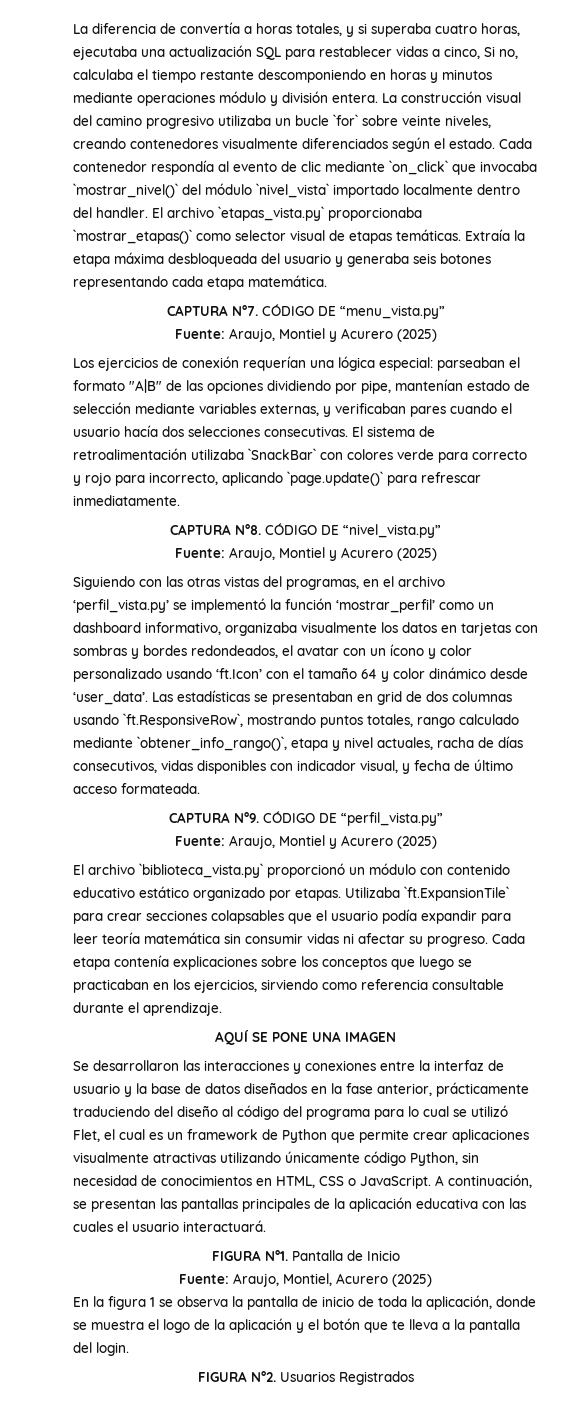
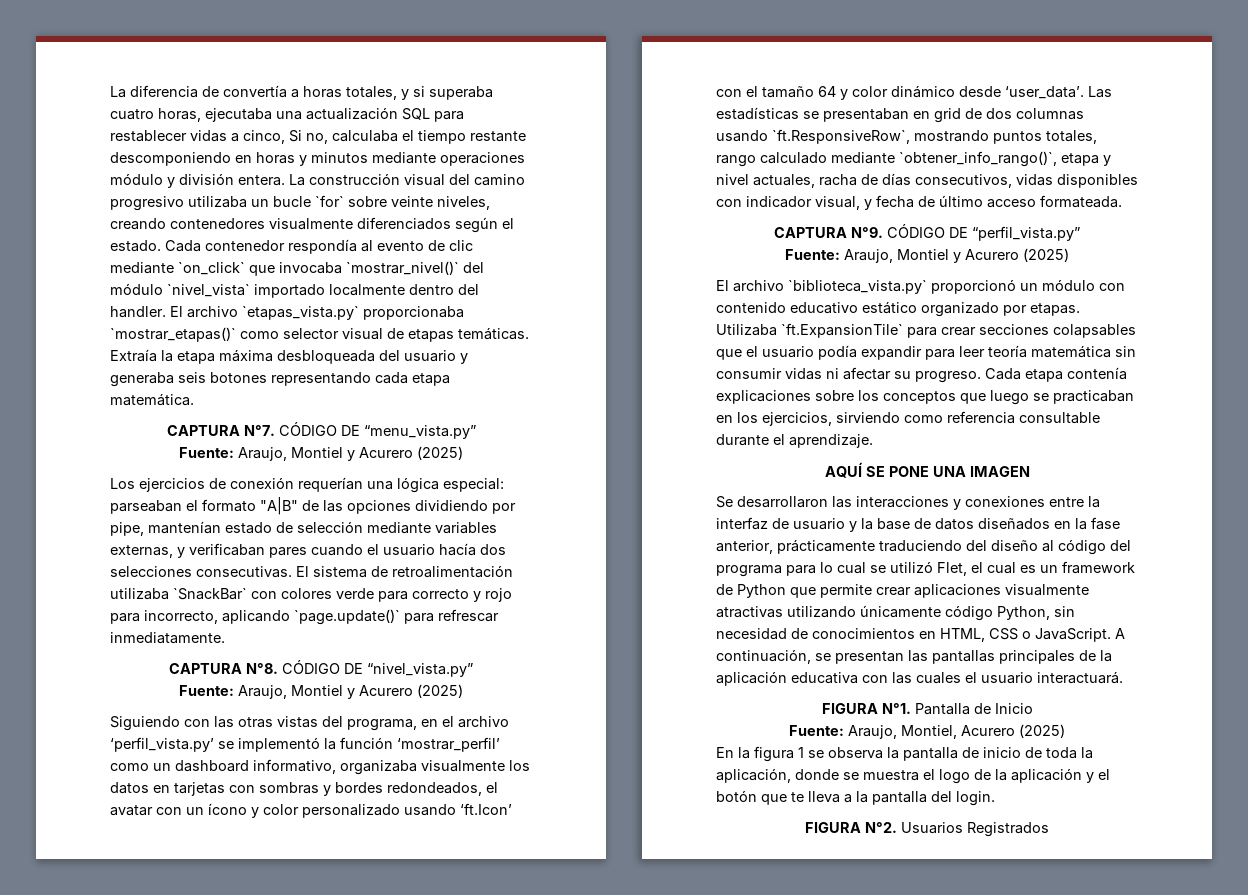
[286,579,359,590] programas, -> [347,719,417,731] programa,

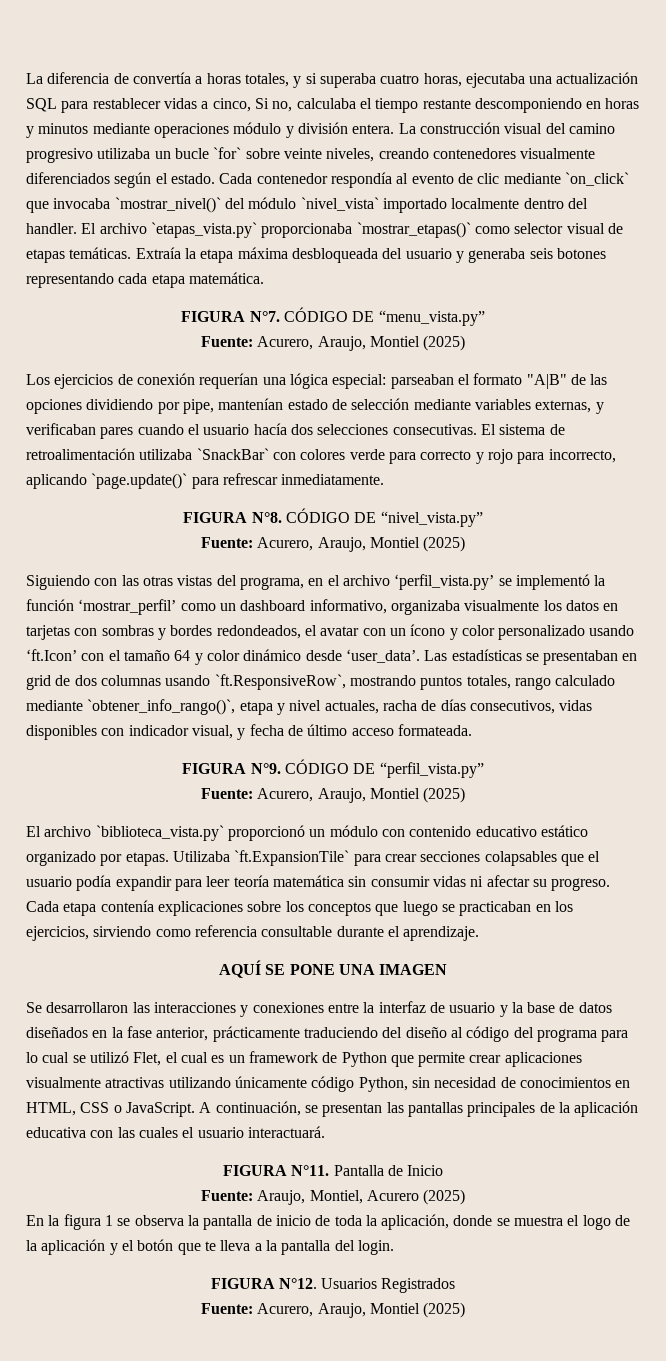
[166,425,240,436] CAPTURA -> [181,311,246,322] FIGURA
[238,447,413,461] Araujo, Montiel y Acurero -> [257,336,420,351] Acurero, Araujo, Montiel
[169,663,242,674] CAPTURA -> [183,512,248,523] FIGURA
[238,685,413,699] Araujo, Montiel y Acurero -> [257,537,420,552] Acurero, Araujo, Montiel
[774,227,847,238] CAPTURA -> [182,763,247,774] FIGURA
[844,249,1019,263] Araujo, Montiel y Acurero -> [257,788,420,803] Acurero, Araujo, Montiel
[881,703,911,714] N°1. -> [291,1165,330,1176] N°11.
[865,822,897,833] N°2. -> [278,1278,317,1289] N°12.
(1049, 829) none -> [200,1302,466,1318] // Fuente: Acurero, Araujo, Montiel (2025)

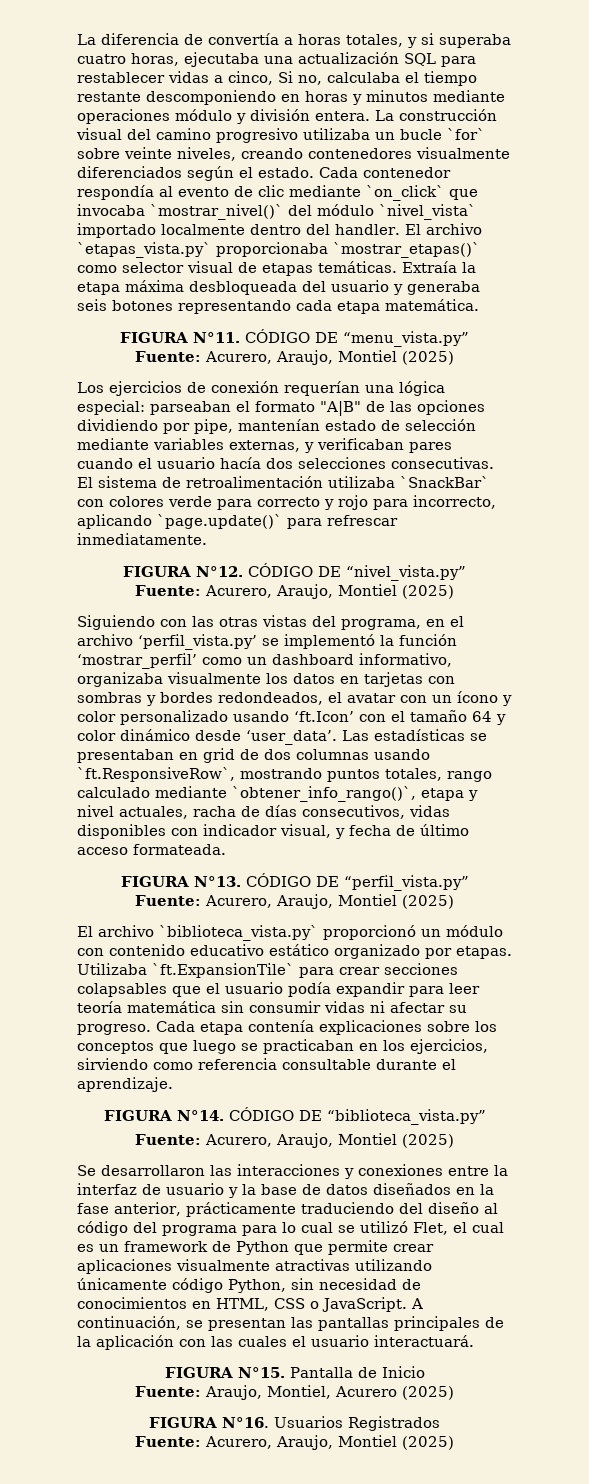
[249,311,280,322] N°7. -> [193,332,240,343] N°11.
[251,512,282,523] N°8. -> [196,566,243,577] N°12.
[250,763,281,774] N°9. -> [193,876,241,887] N°13.
[218,960,448,978] AQUÍ SE PONE UNA IMAGEN -> [103,1107,486,1125] [135,1133,454,1148] FIGURA N°14. CÓDIGO DE “biblioteca_vista.py” // Fuente: Acurero, Araujo, Montiel (2025)
[26,1127,86,1138] educativa -> (174, 1342) none
[291,1165,330,1176] N°11. -> [237,1367,285,1378] N°15.
[26,1214,631,1230] [26,1239,394,1255] [210,1278,317,1289] // En la figura 1 se observa la pantalla de inicio de toda la aplicación, donde se muestra el logo de la aplicación y el botón que te lleva a la pantalla del login. // FIGURA N°12. -> [149,1417,269,1428] // FIGURA N°16.

